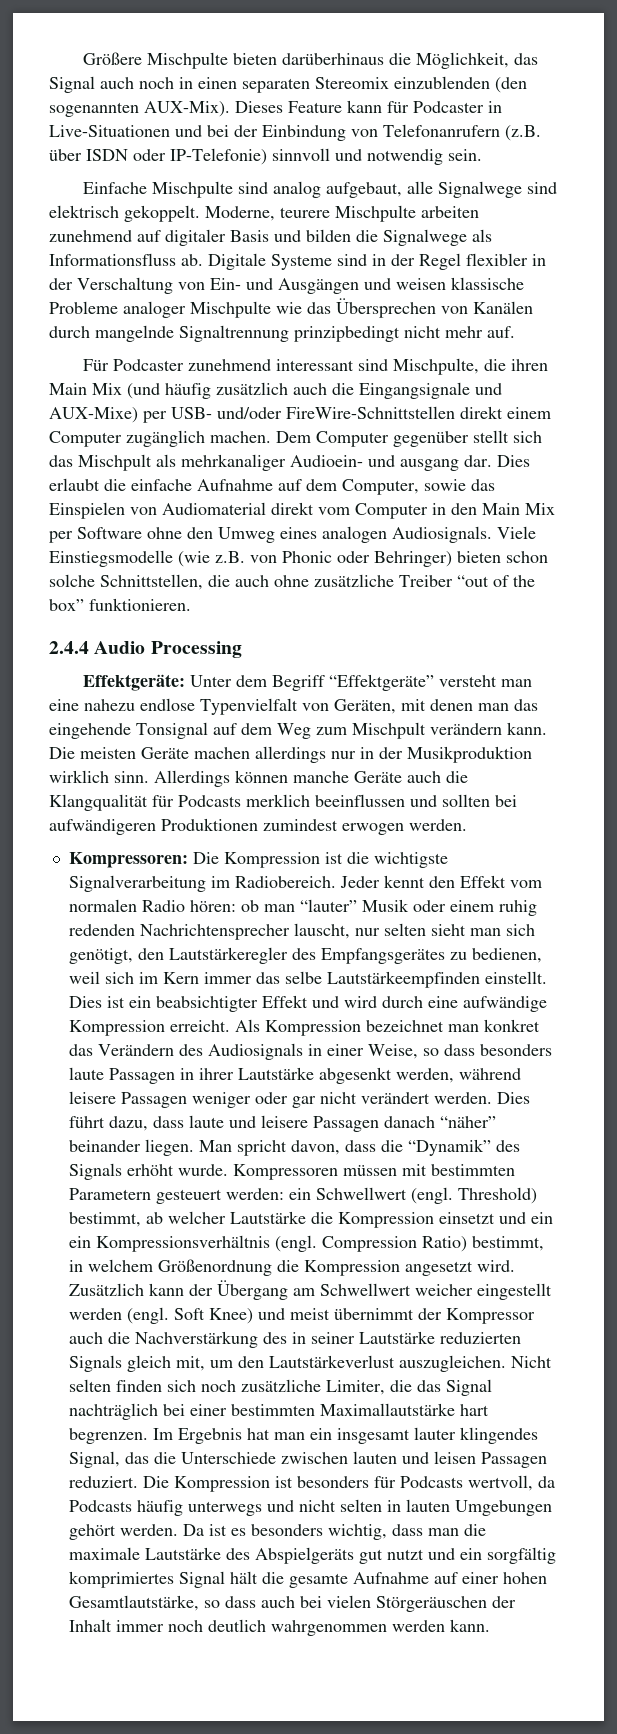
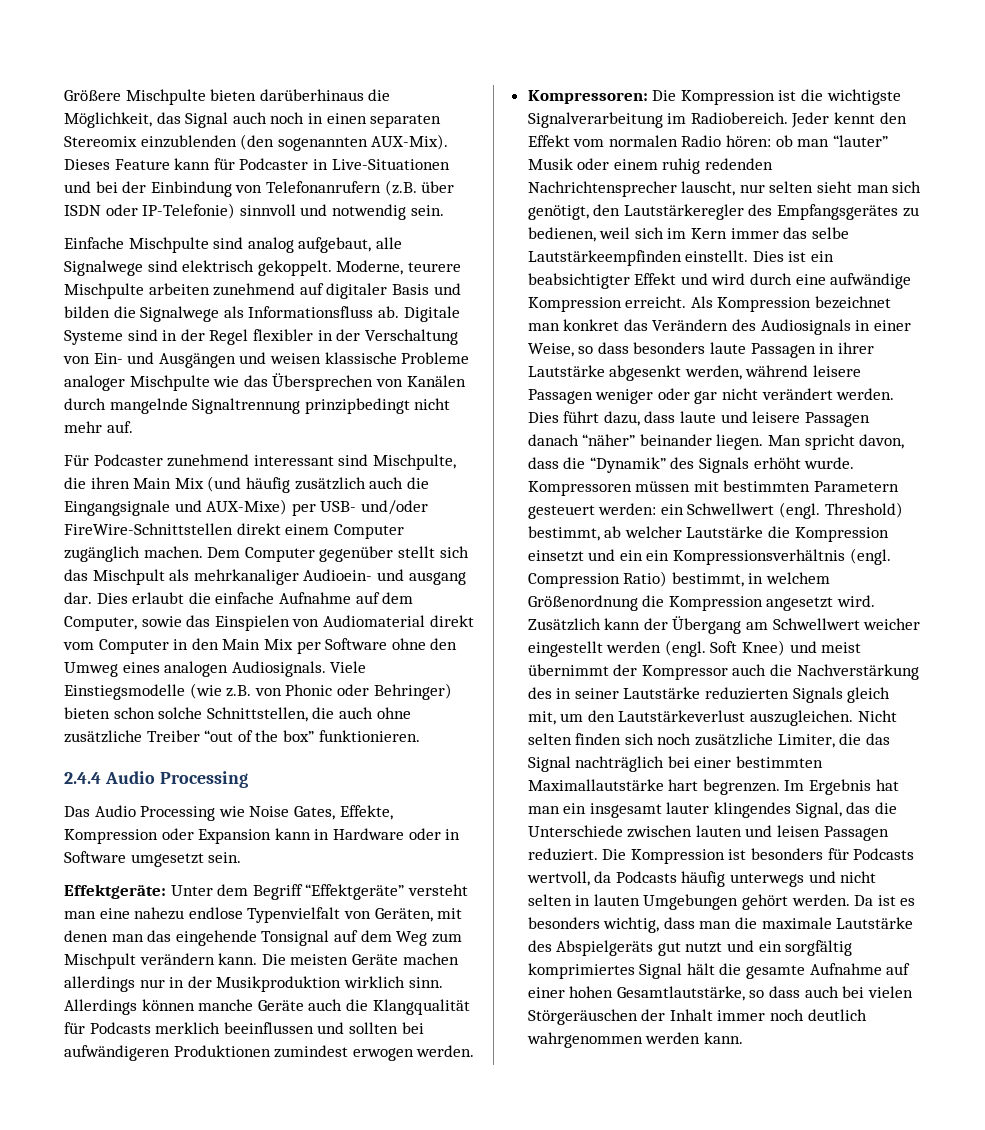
(242, 649) none -> [64,805,393,821] [64,828,461,844] [64,851,242,867] // Das Audio Processing wie Noise Gates, Effekte, Kompression oder Expansion kann in Hardware oder in Software umgesetzt sein.

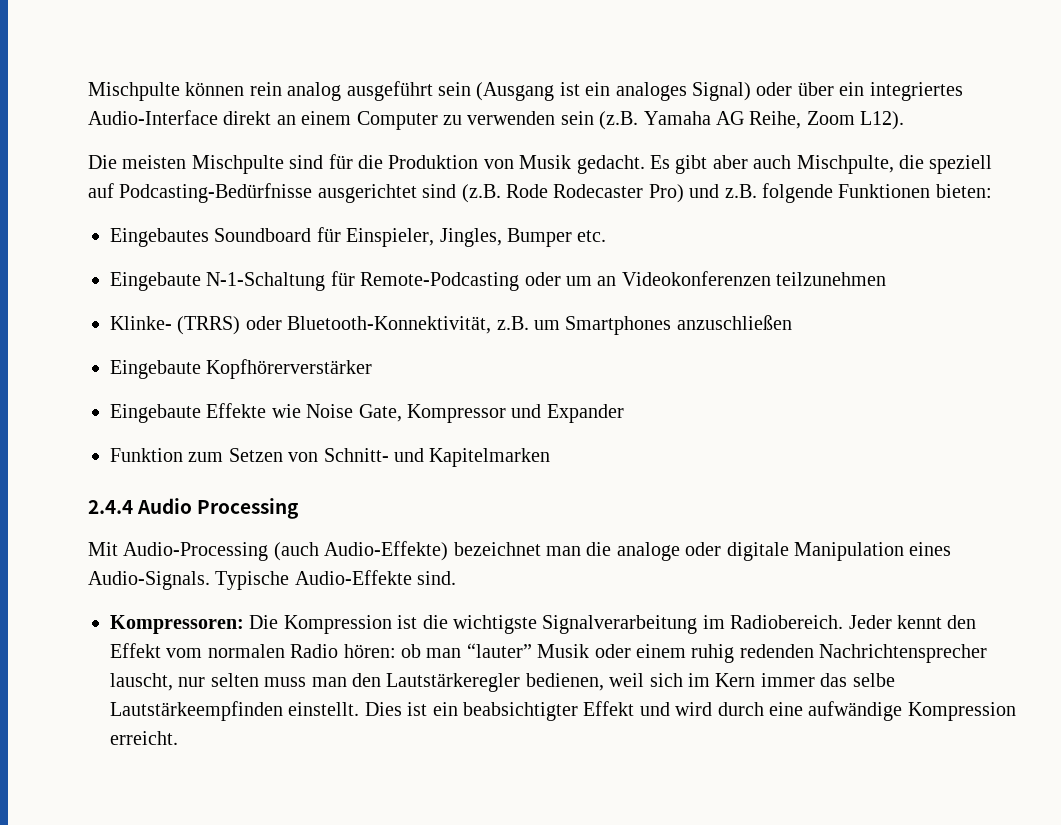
[64,89,391,105] [64,112,442,128] [64,134,449,151] [64,158,450,170] [64,180,455,197] [64,203,444,220] [64,237,402,253] [64,260,461,276] [64,283,461,299] [64,306,460,322] [64,329,458,345] [63,352,470,368] [64,373,466,391] [64,398,451,414] [64,421,133,433] [64,454,456,470] [64,476,429,493] [64,499,428,516] [64,523,404,539] [64,546,469,562] [64,569,466,585] [64,592,414,604] [64,615,474,631] [63,638,458,654] [64,661,367,677] [64,683,452,700] [64,707,411,722] [64,730,420,743] [64,771,248,788] [64,805,393,821] [64,828,461,844] [64,851,242,867] [64,884,468,900] [64,907,463,923] [64,930,462,946] [64,953,459,969] [64,976,443,992] [64,999,470,1015] [64,1022,424,1034] [64,1045,475,1061] Größere Mischpulte bieten darüberhinaus die Möglichkeit, das Signal auch noch in einen separaten Stereomix einzublenden (den sogenannten AUX-Mix). Dieses Feature kann für Podcaster in Live-Situationen und bei der Einbindung von Telefonanrufern (z.B. über ISDN oder IP-Telefonie) sinnvoll und notwendig sein. // Einfache Mischpulte sind analog aufgebaut, alle Signalwege sind elektrisch gekoppelt. Moderne, teurere Mischpulte arbeiten zunehmend auf digitaler Basis und bilden die Signalwege als Informationsfluss ab. Digitale Systeme sind in der Regel flexibler in der Verschaltung von Ein- und Ausgängen und weisen klassische Probleme analoger Mischpulte wie das Übersprechen von Kanälen durch mangelnde Signaltrennung prinzipbedingt nicht mehr auf. // Für Podcaster zunehmend interessant sind Mischpulte, die ihren Main Mix (und häufig zusätzlich auch die Eingangsignale und AUX-Mixe) per USB- und/oder FireWire-Schnittstellen direkt einem Computer zugänglich machen. Dem Computer gegenüber stellt sich das Mischpult als mehrkanaliger Audioein- und ausgang dar. Dies erlaubt die einfache Aufnahme auf dem Computer, sowie das Einspielen von Audiomaterial direkt vom Computer in den Main Mix per Software ohne den Umweg eines analogen Audiosignals. Viele Einstiegsmodelle (wie z.B. von Phonic oder Behringer) bieten schon solche Schnittstellen, die auch ohne zusätzliche Treiber “out of the box” funktionieren. // 2.4.4 Audio Processing // Das Audio Processing wie Noise Gates, Effekte, Kompression oder Expansion kann in Hardware oder in Software umgesetzt sein. // Effektgeräte: Unter dem Begriff “Effektgeräte” versteht man eine nahezu endlose Typenvielfalt von Geräten, mit denen man das eingehende Tonsignal auf dem Weg zum Mischpult verändern kann. Die meisten Geräte machen allerdings nur in der Musikproduktion wirklich sinn. Allerdings können manche Geräte auch die Klangqualität für Podcasts merklich beeinflussen und sollten bei aufwändigeren Produktionen zumindest erwogen werden. -> [88,81,963,101] [88,110,905,130] [88,154,993,174] [88,183,992,203] [110,227,607,247] [110,271,887,291] [110,315,792,335] [110,359,373,379] [110,403,624,423] [110,448,551,467] [88,498,300,519] [88,541,952,561] [88,570,457,590] Mischpulte können rein analog ausgeführt sein (Ausgang ist ein analoges Signal) oder über ein integriertes Audio-Interface direkt an einem Computer zu verwenden sein (z.B. Yamaha AG Reihe, Zoom L12). // Die meisten Mischpulte sind für die Produktion von Musik gedacht. Es gibt aber auch Mischpulte, die speziell auf Podcasting-Bedürfnisse ausgerichtet sind (z.B. Rode Rodecaster Pro) und z.B. folgende Funktionen bieten: // Eingebautes Soundboard für Einspieler, Jingles, Bumper etc. // Eingebaute N-1-Schaltung für Remote-Podcasting oder um an Videokonferenzen teilzunehmen // Klinke- (TRRS) oder Bluetooth-Konnektivität, z.B. um Smartphones anzuschließen // Eingebaute Kopfhörerverstärker // Eingebaute Effekte wie Noise Gate, Kompressor und Expander // Funktion zum Setzen von Schnitt- und Kapitelmarken // 2.4.4 Audio Processing // Mit Audio-Processing (auch Audio-Effekte) bezeichnet man die analoge oder digitale Manipulation eines Audio-Signals. Typische Audio-Effekte sind.
[817,181,922,193] [527,204,919,220] sieht man sich genötigt, den Lautstärkeregler des Empfangsgerätes zu -> [264,673,521,692] muss man den Lautstärkeregler
[690,296,892,312] [527,319,911,335] [527,342,874,358] [527,365,862,381] [527,388,895,404] [527,411,870,427] [527,434,905,450] [527,457,855,473] [527,480,900,496] [527,502,903,519] [527,526,889,542] [527,548,891,565] [527,571,831,588] [527,595,876,611] [527,616,921,634] [527,640,862,657] [527,664,919,680] [527,687,891,703] [527,710,897,726] [527,733,890,748] [527,756,824,772] [527,779,899,795] [527,802,897,818] [527,825,889,841] [527,848,915,864] [526,871,877,887] [527,894,916,910] [527,917,914,933] [527,940,853,956] [527,963,911,979] [527,986,913,1001] [527,1009,867,1025] [526,1032,743,1048] Als Kompression bezeichnet man konkret das Verändern des Audiosignals in einer Weise, so dass besonders laute Passagen in ihrer Lautstärke abgesenkt werden, während leisere Passagen weniger oder gar nicht verändert werden. Dies führt dazu, dass laute und leisere Passagen danach “näher” beinander liegen. Man spricht davon, dass die “Dynamik” des Signals erhöht wurde. Kompressoren müssen mit bestimmten Parametern gesteuert werden: ein Schwellwert (engl. Threshold) bestimmt, ab welcher Lautstärke die Kompression einsetzt und ein ein Kompressionsverhältnis (engl. Compression Ratio) bestimmt, in welchem Größenordnung die Kompression angesetzt wird. Zusätzlich kann der Übergang am Schwellwert weicher eingestellt werden (engl. Soft Knee) und meist übernimmt der Kompressor auch die Nachverstärkung des in seiner Lautstärke reduzierten Signals gleich mit, um den Lautstärkeverlust auszugleichen. Nicht selten finden sich noch zusätzliche Limiter, die das Signal nachträglich bei einer bestimmten Maximallautstärke hart begrenzen. Im Ergebnis hat man ein insgesamt lauter klingendes Signal, das die Unterschiede zwischen lauten und leisen Passagen reduziert. Die Kompression ist besonders für Podcasts wertvoll, da Podcasts häufig unterwegs und nicht selten in lauten Umgebungen gehört werden. Da ist es besonders wichtig, dass man die maximale Lautstärke des Abspielgeräts gut nutzt und ein sorgfältig komprimiertes Signal hält die gesamte Aufnahme auf einer hohen Gesamtlautstärke, so dass auch bei vielen Störgeräuschen der Inhalt immer noch deutlich wahrgenommen werden kann. -> (178, 738) none

